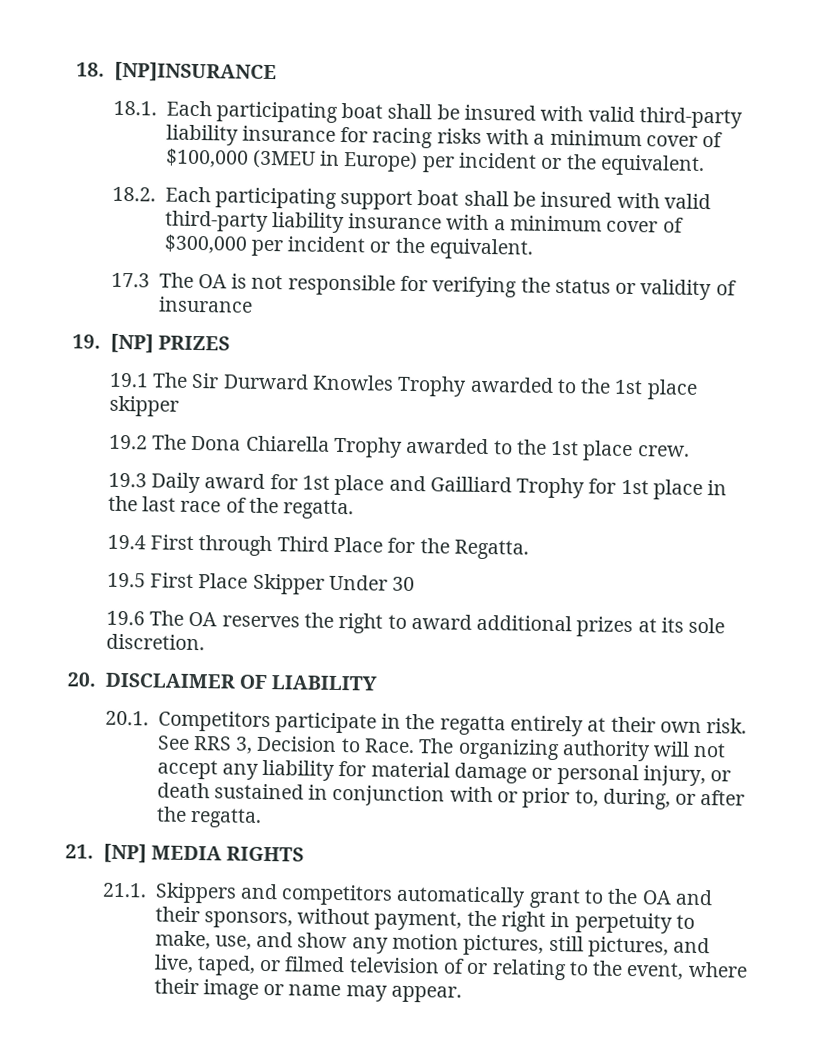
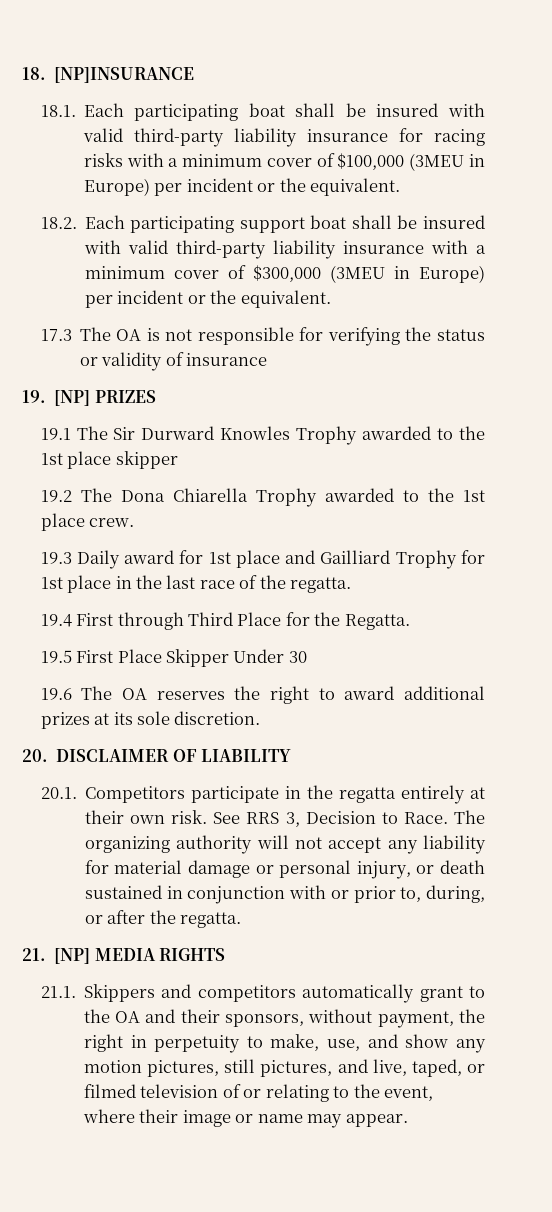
(248, 244) none -> [329,265,485,283] (3MEU in Europe)

